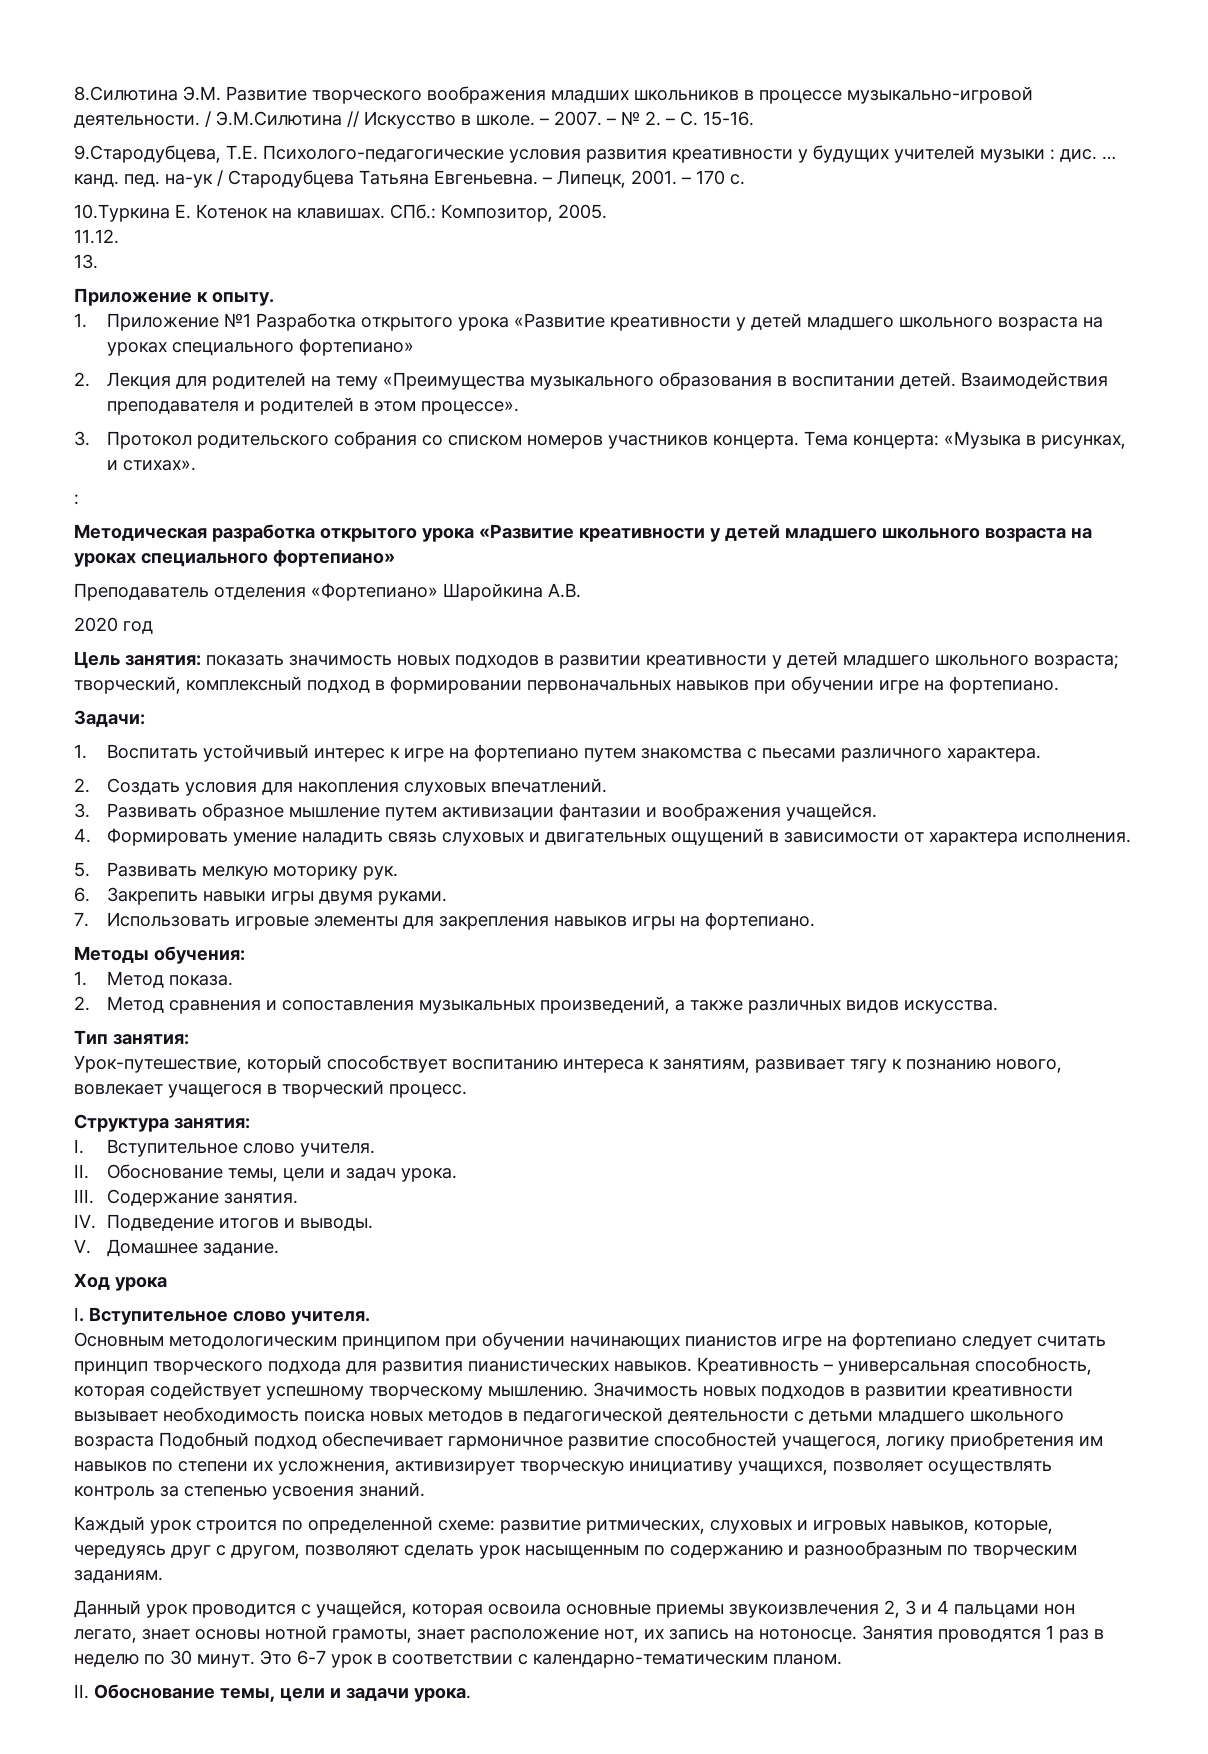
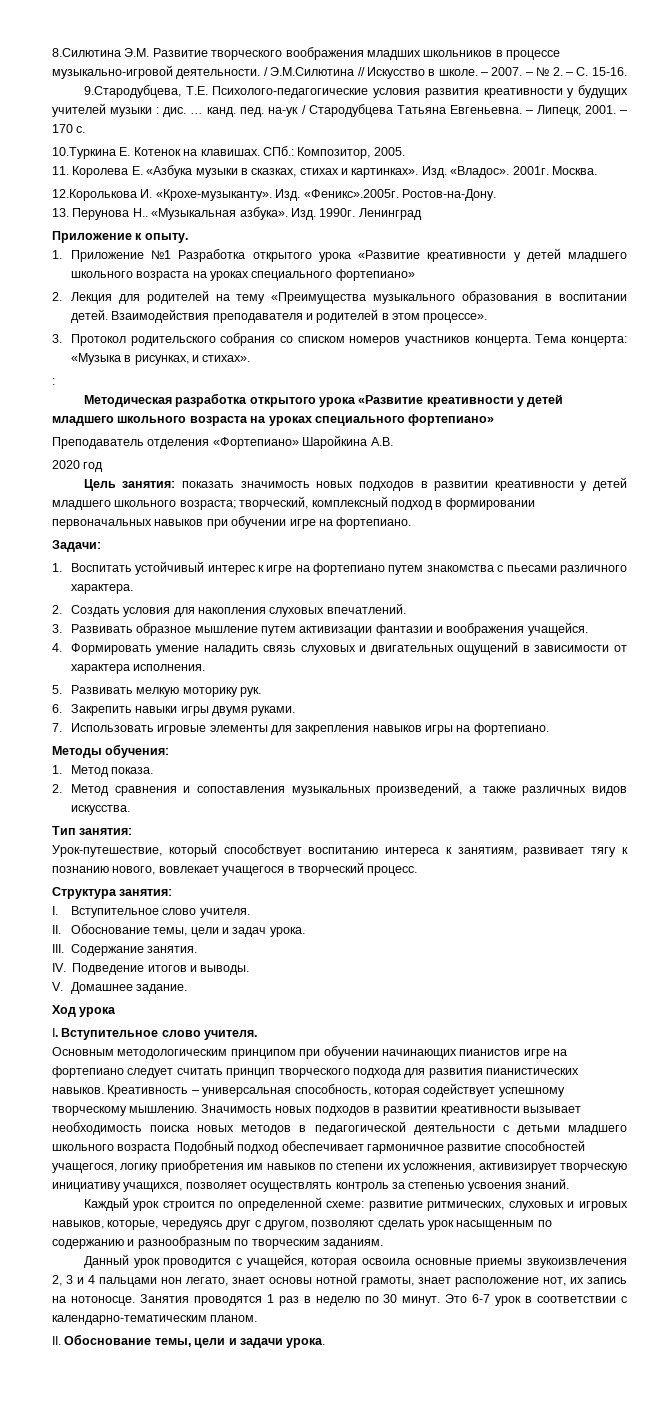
[74,229,119,244] [74,254,98,269] 11.12. // 13. -> [52,165,597,178] [52,189,496,201] [52,207,422,220] 11. Королева Е. «Азбука музыки в сказках, стихах и картинках». Изд. «Владос». 2001г. Москва. // 12.Королькова И. «Крохе-музыканту». Изд. «Феникс».2005г. Ростов-на-Дону. // 13. Перунова Н.. «Музыкальная азбука». Изд. 1990г. Ленинград

